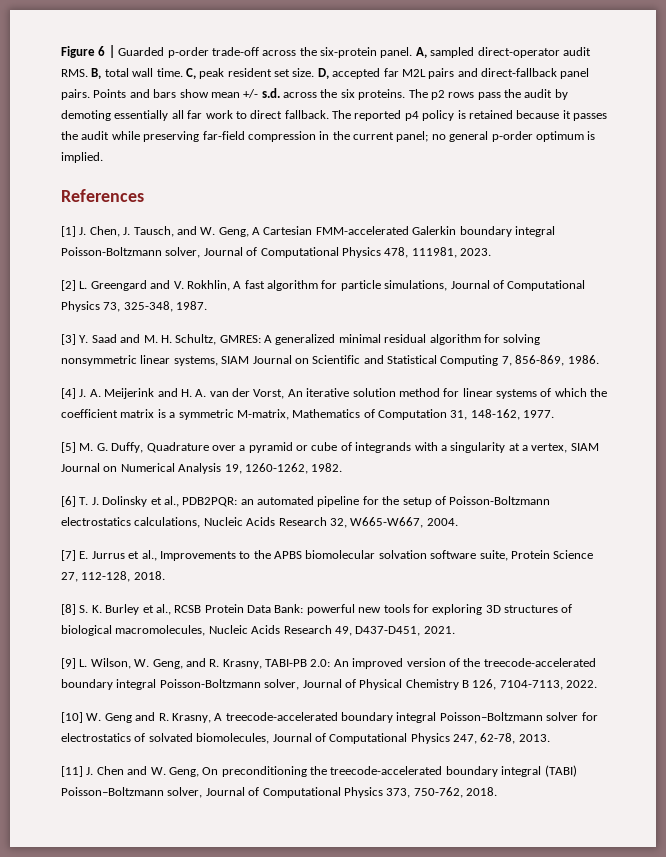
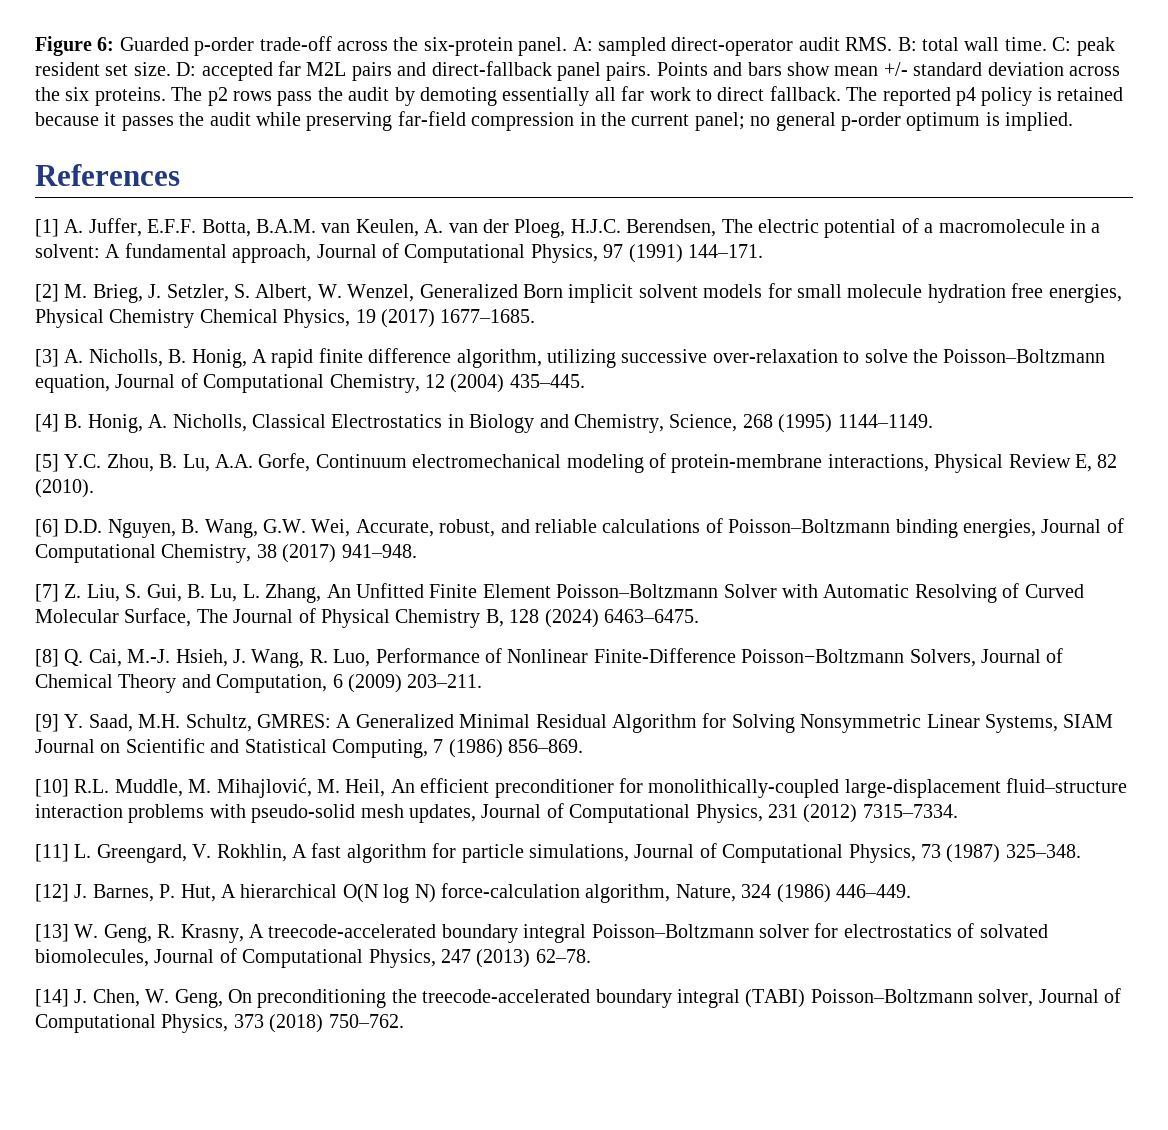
[98,45,115,58] 6 | -> [97,37,115,51] 6:
[415,47,427,58] A, -> [572,37,593,51] A:
[91,68,102,79] B, -> [897,37,917,51] B:
[185,68,196,79] C, -> [1052,37,1072,51] C:
[317,68,329,79] D, -> [176,62,197,76] D:
[261,88,280,98] s.d. -> [913,62,1064,76] standard deviation
[79,226,555,237] [61,247,491,258] [61,280,171,291] J. Chen, J. Tausch, and W. Geng, A Cartesian FMM-accelerated Galerkin boundary integral Poisson-Boltzmann solver, Journal of Computational Physics 478, 111981, 2023. // [2] L. Greengard and -> [64,218,1101,238] [35,243,763,263] [35,283,1122,303] [35,309,536,328] [35,348,1106,368] [35,373,585,393] [35,414,933,433] [35,453,1118,473] [35,479,94,498] [35,518,1124,538] [35,544,417,563] [35,583,1084,603] [35,608,699,628] [35,648,1064,668] [35,674,483,693] [35,713,1114,733] [35,738,584,758] [35,778,1128,798] [35,803,958,823] [35,844,187,863] A. Juffer, E.F.F. Botta, B.A.M. van Keulen, A. van der Ploeg, H.J.C. Berendsen, The electric potential of a macromolecule in a solvent: A fundamental approach, Journal of Computational Physics, 97 (1991) 144–171. // [2] M. Brieg, J. Setzler, S. Albert, W. Wenzel, Generalized Born implicit solvent models for small molecule hydration free energies, Physical Chemistry Chemical Physics, 19 (2017) 1677–1685. // [3] A. Nicholls, B. Honig, A rapid finite difference algorithm, utilizing successive over‐relaxation to solve the Poisson–Boltzmann equation, Journal of Computational Chemistry, 12 (2004) 435–445. // [4] B. Honig, A. Nicholls, Classical Electrostatics in Biology and Chemistry, Science, 268 (1995) 1144–1149. // [5] Y.C. Zhou, B. Lu, A.A. Gorfe, Continuum electromechanical modeling of protein-membrane interactions, Physical Review E, 82 (2010). // [6] D.D. Nguyen, B. Wang, G.W. Wei, Accurate, robust, and reliable calculations of Poisson–Boltzmann binding energies, Journal of Computational Chemistry, 38 (2017) 941–948. // [7] Z. Liu, S. Gui, B. Lu, L. Zhang, An Unfitted Finite Element Poisson–Boltzmann Solver with Automatic Resolving of Curved Molecular Surface, The Journal of Physical Chemistry B, 128 (2024) 6463–6475. // [8] Q. Cai, M.-J. Hsieh, J. Wang, R. Luo, Performance of Nonlinear Finite-Difference Poisson−Boltzmann Solvers, Journal of Chemical Theory and Computation, 6 (2009) 203–211. // [9] Y. Saad, M.H. Schultz, GMRES: A Generalized Minimal Residual Algorithm for Solving Nonsymmetric Linear Systems, SIAM Journal on Scientific and Statistical Computing, 7 (1986) 856–869. // [10] R.L. Muddle, M. Mihajlović, M. Heil, An efficient preconditioner for monolithically-coupled large-displacement fluid–structure interaction problems with pseudo-solid mesh updates, Journal of Computational Physics, 231 (2012) 7315–7334. // [11] L. Greengard,
[61,301,208,312] [61,334,541,345] [61,355,599,366] [61,388,608,399] [61,409,555,420] [61,442,599,453] [61,463,343,474] [61,496,551,507] [61,517,458,528] [61,550,594,561] [61,571,165,582] [61,604,573,615] [61,625,455,636] [61,658,596,669] [61,679,598,690] [61,712,156,723] Physics 73, 325-348, 1987. // [3] Y. Saad and M. H. Schultz, GMRES: A generalized minimal residual algorithm for solving nonsymmetric linear systems, SIAM Journal on Scientific and Statistical Computing 7, 856-869, 1986. // [4] J. A. Meijerink and H. A. van der Vorst, An iterative solution method for linear systems of which the coefficient matrix is a symmetric M-matrix, Mathematics of Computation 31, 148-162, 1977. // [5] M. G. Duffy, Quadrature over a pyramid or cube of integrands with a singularity at a vertex, SIAM Journal on Numerical Analysis 19, 1260-1262, 1982. // [6] T. J. Dolinsky et al., PDB2PQR: an automated pipeline for the setup of Poisson-Boltzmann electrostatics calculations, Nucleic Acids Research 32, W665-W667, 2004. // [7] E. Jurrus et al., Improvements to the APBS biomolecular solvation software suite, Protein Science 27, 112-128, 2018. // [8] S. K. Burley et al., RCSB Protein Data Bank: powerful new tools for exploring 3D structures of biological macromolecules, Nucleic Acids Research 49, D437-D451, 2021. // [9] L. Wilson, W. Geng, and R. Krasny, TABI-PB 2.0: An improved version of the treecode-accelerated boundary integral Poisson-Boltzmann solver, Journal of Physical Chemistry B 126, 7104-7113, 2022. // [10] W. Geng and -> [848,844,1081,863] [35,883,911,903] [35,924,152,943] Physics, 73 (1987) 325–348. // [12] J. Barnes, P. Hut, A hierarchical O(N log N) force-calculation algorithm, Nature, 324 (1986) 446–449. // [13] W. Geng,
[410,733,550,744] [61,766,148,777] Physics 247, 62-78, 2013. // [11] J. Chen and -> [368,949,591,968] [35,989,140,1007] Physics, 247 (2013) 62–78. // [14] J. Chen,
[343,787,497,798] Physics 373, 750-762, 2018. -> [161,1014,404,1033] Physics, 373 (2018) 750–762.

